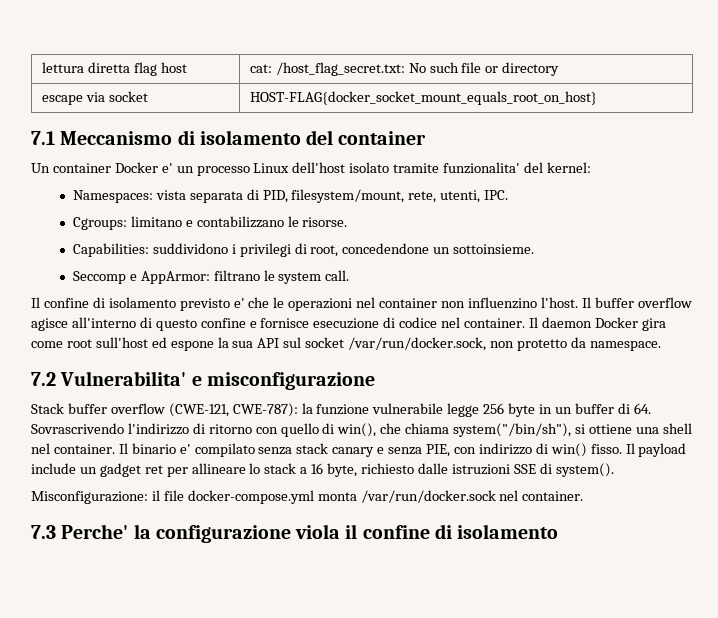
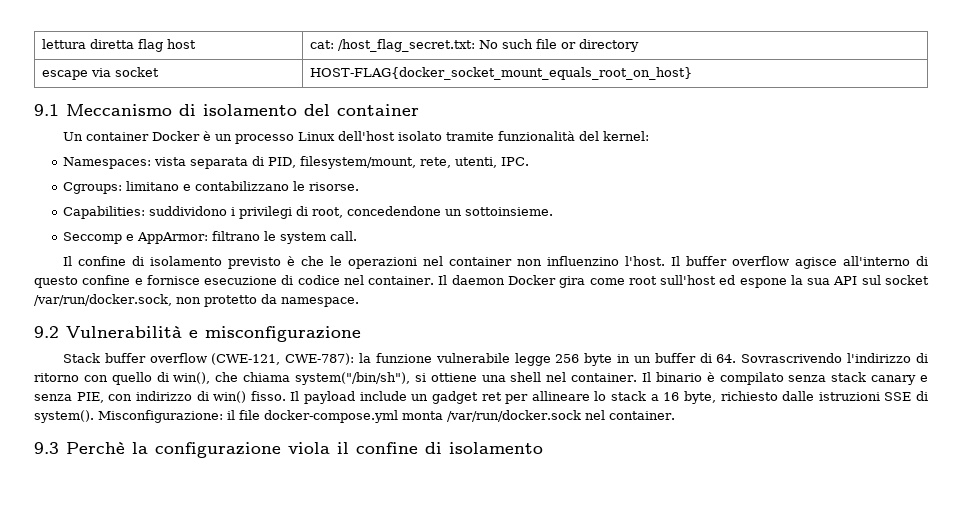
[31,131,55,145] 7.1 -> [34,104,59,116] 9.1
[161,163,173,173] e' -> [202,131,211,141] è
[443,162,521,174] funzionalita' -> [497,131,575,141] funzionalità
[233,298,245,308] e' -> [286,256,295,266] è
[31,371,187,386] 7.2 Vulnerabilita' -> [34,326,182,338] 9.2 Vulnerabilità
[179,444,191,454] e' -> [706,372,715,382] è
(614, 470) // -> (94, 416) none
[31,524,129,539] 7.3 Perche' -> [34,442,125,454] 9.3 Perchè

